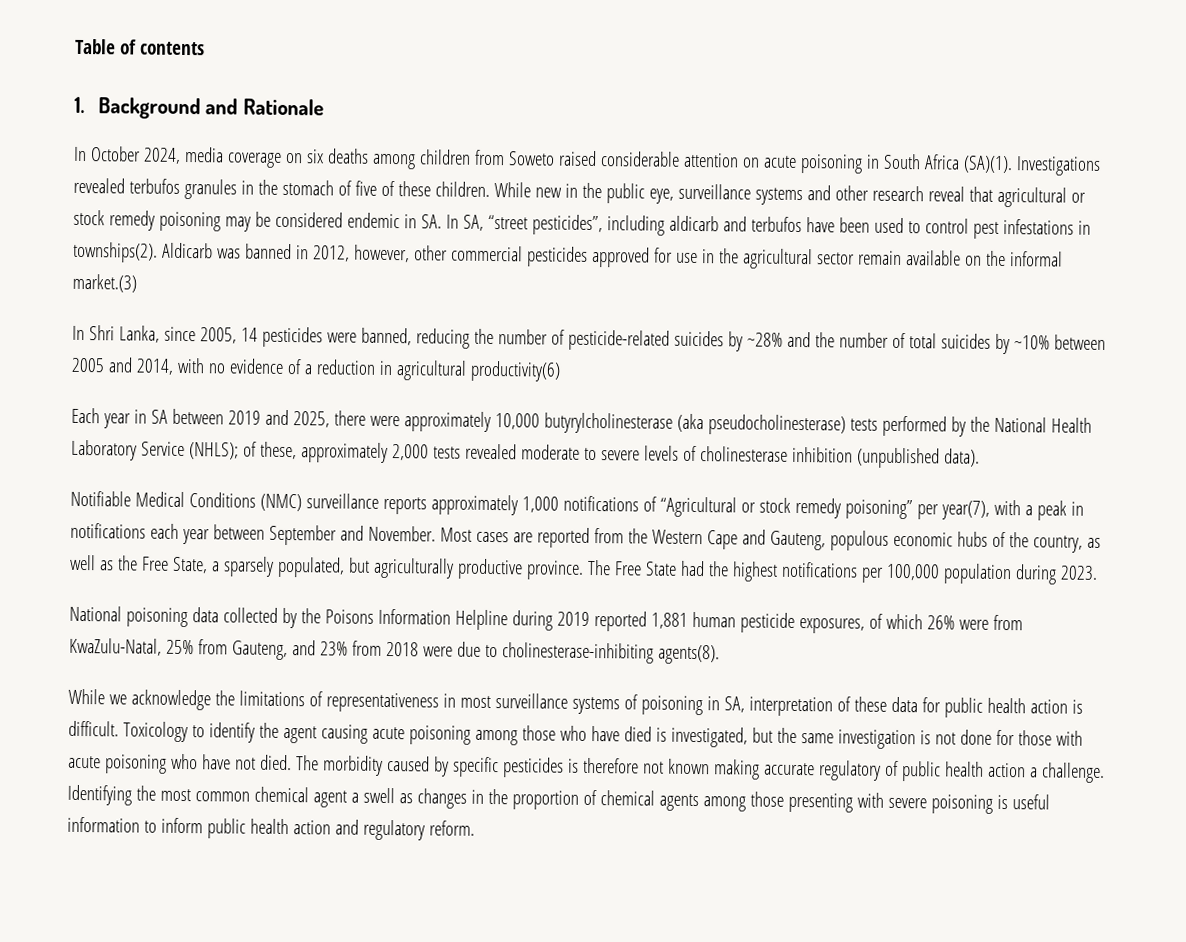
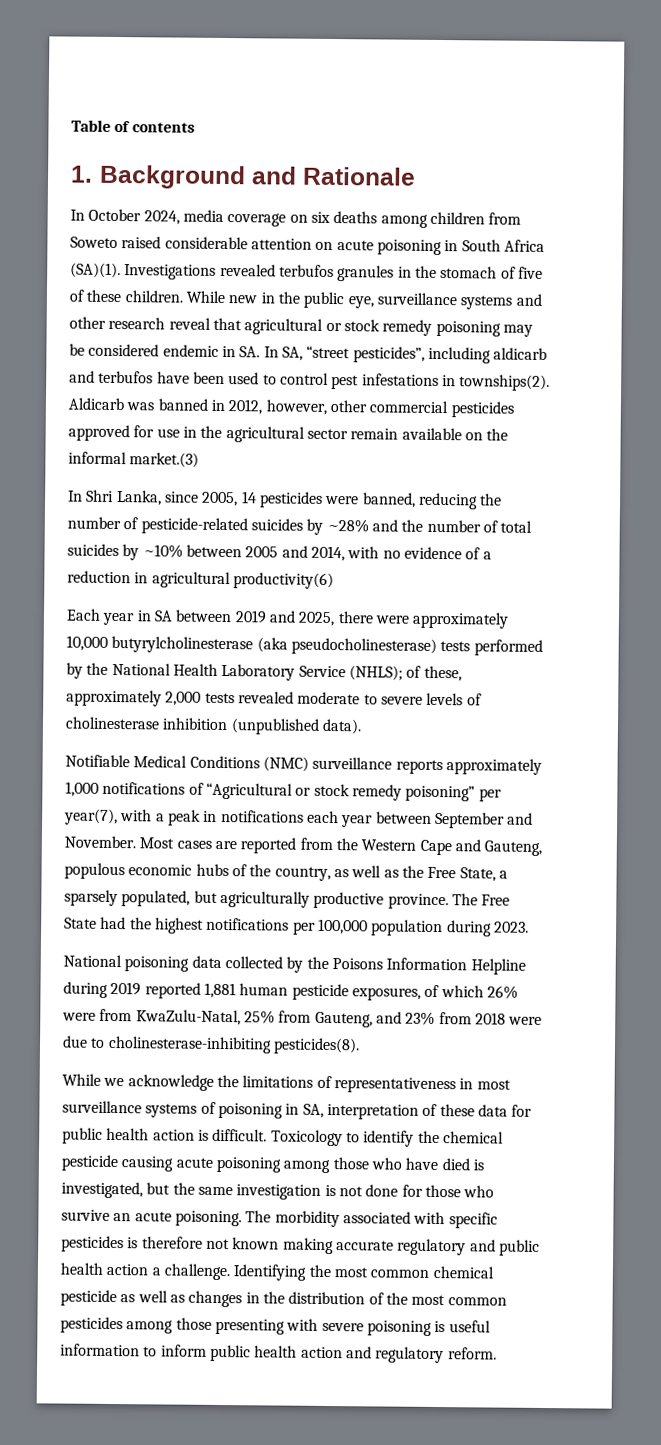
[657,644,720,665] agents(8). -> [272,1037,360,1055] pesticides(8).
[282,725,317,744] agent -> [442,1131,504,1144] [61,1154,118,1172] chemical pesticide
[1055,730,1083,746] [68,753,449,777] with acute poisoning who have not died. The morbidity caused by -> [463,1185,495,1198] [61,1209,446,1228] who survive an acute poisoning. The morbidity associated with
[884,760,899,776] of -> [469,1239,496,1252] and
[312,787,395,808] agent a swell -> [60,1289,168,1307] pesticide as well
[511,789,699,812] proportion of chemical agents -> [288,1291,507,1306] [60,1316,123,1334] distribution of the most common pesticides

